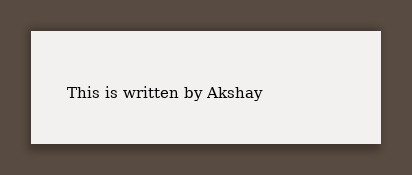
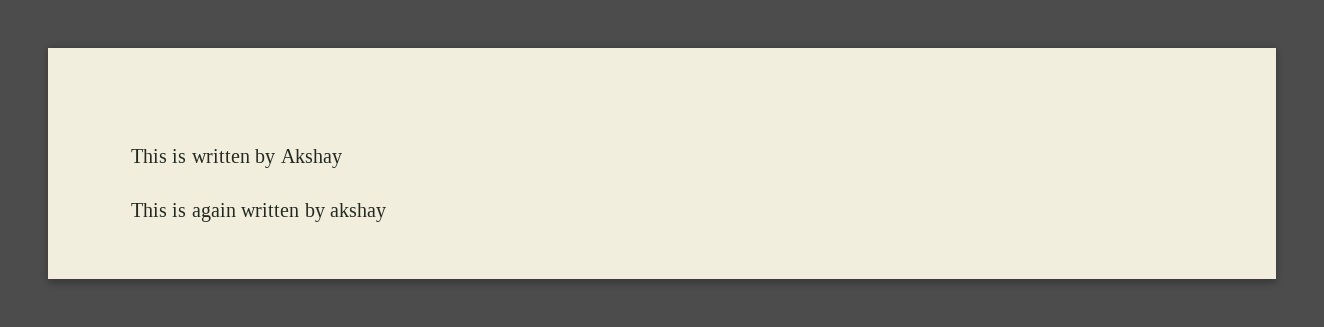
(263, 94) none -> [131,203,386,222] // This is again written by akshay

